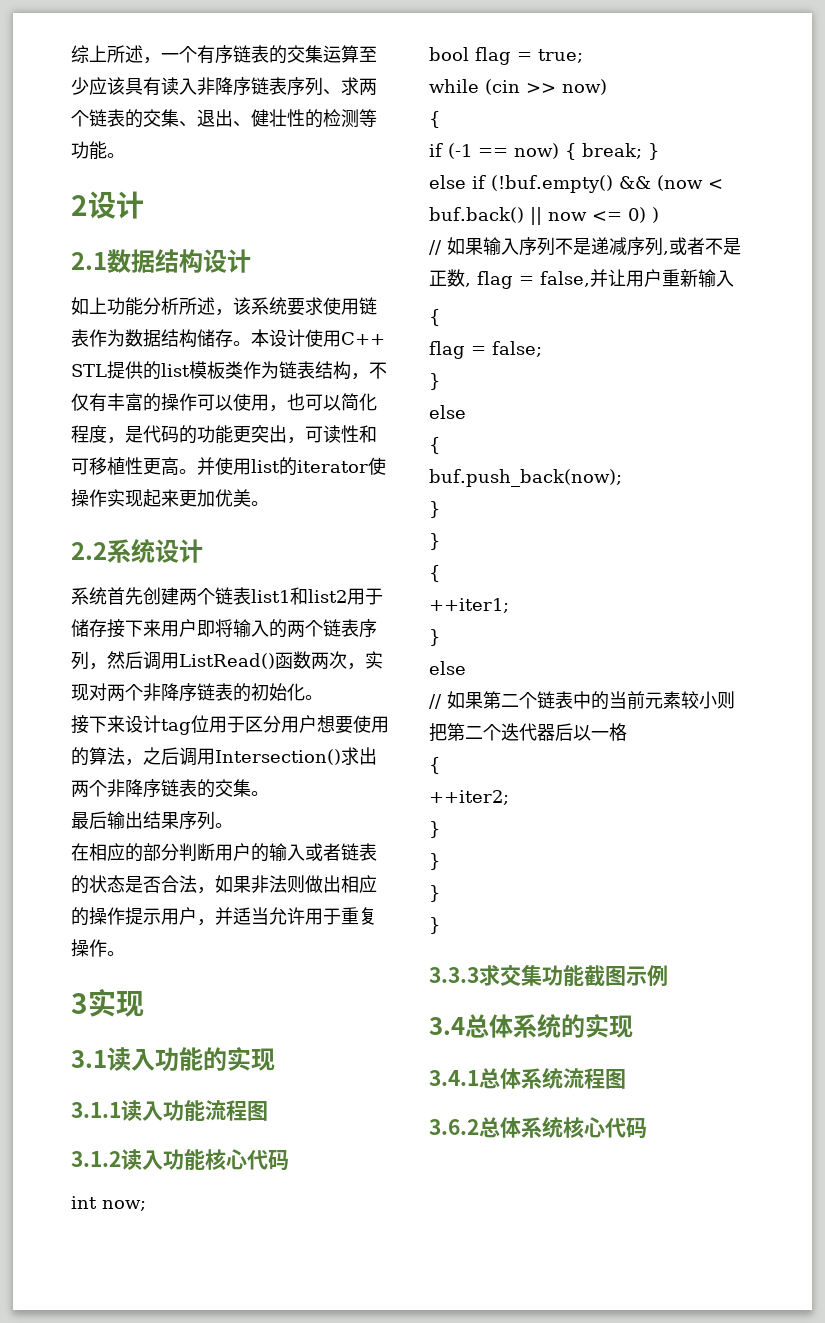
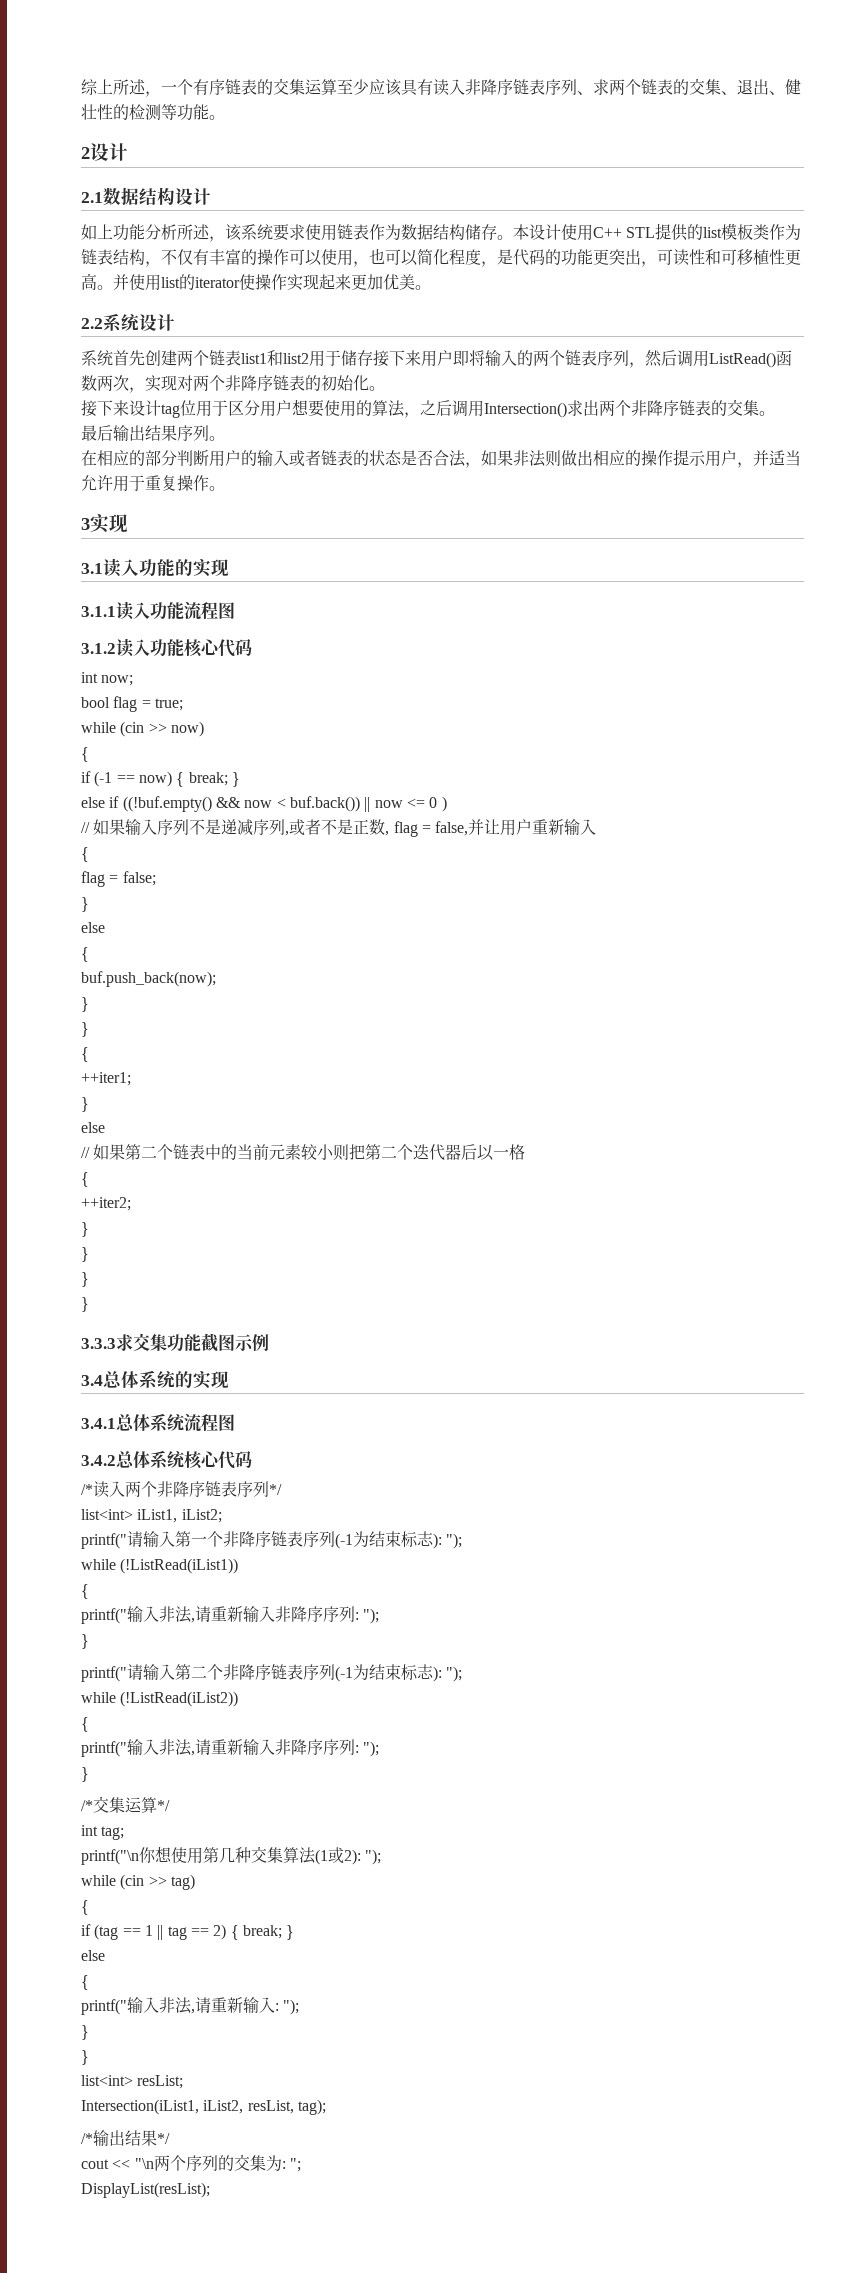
[491,175,723,193] [429,207,524,223] (!buf.empty() && (now < buf.back() -> [122,796,360,812] ((!buf.empty() && now < buf.back())
[628,207,646,223] 0) -> [429,797,438,808] 0
[429,1119,479,1135] 3.6.2 -> [81,1455,116,1466] 3.4.2
(647, 1128) none -> [81,1481,282,1498] [81,1509,222,1523] [81,1531,463,1549] [81,1558,239,1574] [81,1584,89,1599] [81,1606,380,1624] [81,1634,89,1649] [81,1664,463,1682] [81,1691,239,1707] [81,1717,89,1732] [81,1739,380,1757] [81,1767,89,1782] [81,1796,170,1813] [81,1825,125,1840] [81,1846,382,1865] [81,1874,195,1890] [81,1900,89,1915] [81,1924,295,1940] [81,1950,105,1961] [81,1975,89,1990] [81,1997,300,2015] [81,2025,89,2040] [81,2050,89,2065] [81,2075,184,2089] [81,2099,326,2115] [81,2130,170,2146] [81,2154,301,2172] [81,2182,210,2198] // /*读入两个非降序链表序列*/ // list<int> iList1, iList2; // printf("请输入第一个非降序链表序列(-1为结束标志): "); // while (!ListRead(iList1)) // { // printf("输入非法,请重新输入非降序序列: "); // } // printf("请输入第二个非降序链表序列(-1为结束标志): "); // while (!ListRead(iList2)) // { // printf("输入非法,请重新输入非降序序列: "); // } // /*交集运算*/ // int tag; // printf("\n你想使用第几种交集算法(1或2): "); // while (cin >> tag) // { // if (tag == 1 || tag == 2) { break; } // else // { // printf("输入非法,请重新输入: "); // } // } // list<int> resList; // Intersection(iList1, iList2, resList, tag); // /*输出结果*/ // cout << "\n两个序列的交集为: "; // DisplayList(resList);

